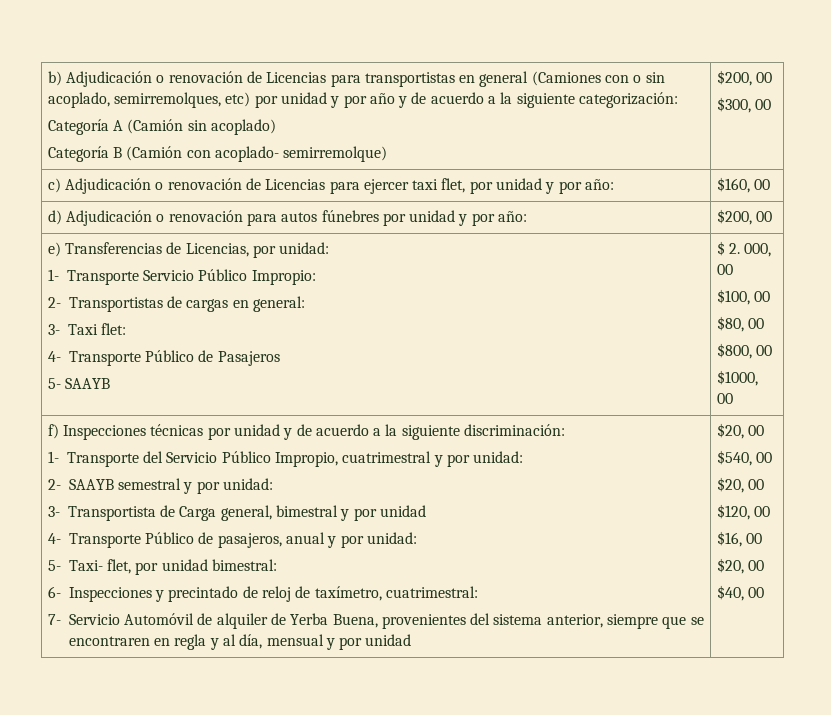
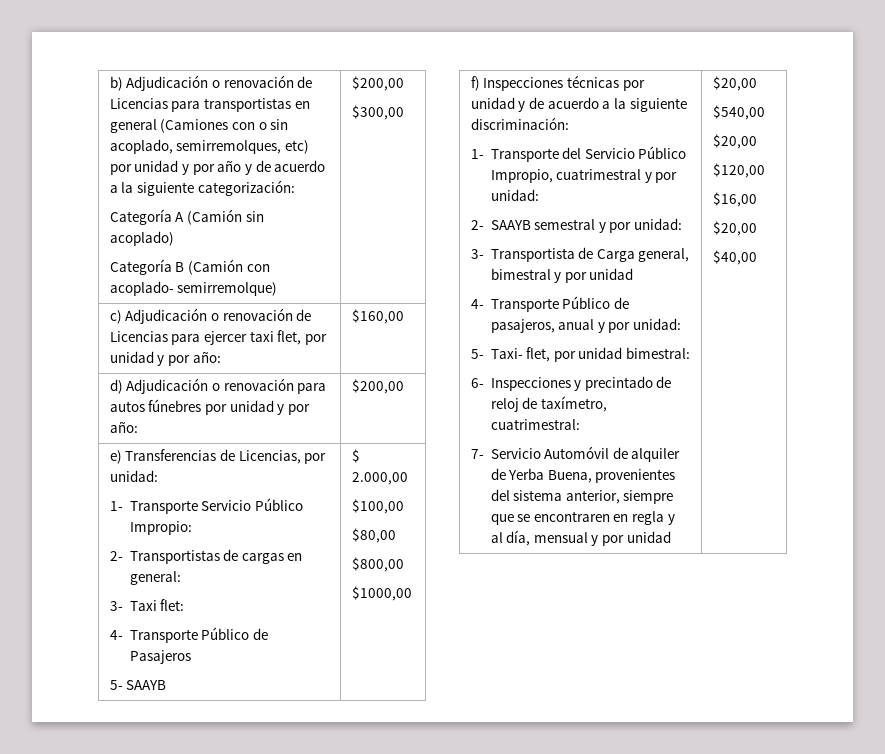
[716,70,772,86] [716,97,771,113] $200, 00 // $300, 00 -> [351,76,404,91] [351,105,404,120] $200,00 // $300,00
[716,177,770,193] $160, 00 -> [351,309,404,324] $160,00
[716,209,772,225] $200, 00 -> [351,379,404,394] $200,00
[728,243,772,257] [716,264,733,275] [716,289,770,305] [716,316,764,332] [716,343,772,359] [716,370,758,386] [716,393,733,404] 2. 000, 00 // $100, 00 // $80, 00 // $800, 00 // $1000, 00 -> [351,472,408,485] [351,499,404,514] [351,528,396,543] [351,557,404,572] [351,586,412,601] 2.000,00 // $100,00 // $80,00 // $800,00 // $1000,00
[716,423,764,439] [716,450,772,466] [716,477,764,493] [716,504,770,520] [716,531,762,547] [716,558,764,574] [716,585,764,601] $20, 00 // $540, 00 // $20, 00 // $120, 00 // $16, 00 // $20, 00 // $40, 00 -> [712,76,757,91] [712,105,765,120] [712,134,757,149] [712,163,765,178] [712,192,757,207] [712,221,757,236] [712,250,757,265] $20,00 // $540,00 // $20,00 // $120,00 // $16,00 // $20,00 // $40,00

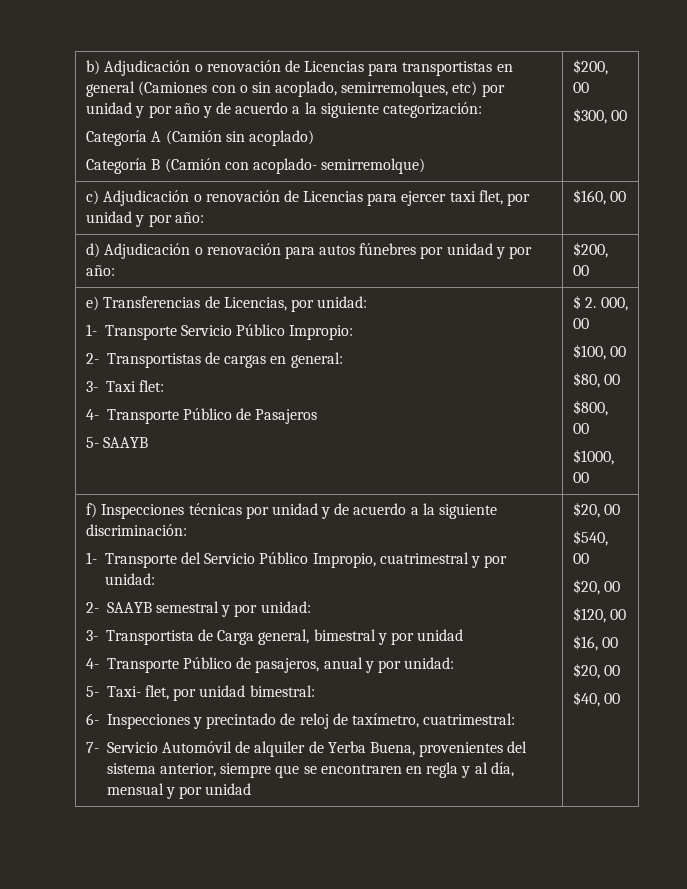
[351,76,404,91] [351,105,404,120] $200,00 // $300,00 -> [573,59,609,75] [573,82,590,93] [573,108,628,124] $200, 00 // $300, 00
[351,309,404,324] $160,00 -> [573,189,627,205] $160, 00
[351,379,404,394] $200,00 -> [573,242,609,258] [573,265,590,276] $200, 00
[351,472,408,485] [351,499,404,514] [351,528,396,543] [351,557,404,572] [351,586,412,601] 2.000,00 // $100,00 // $80,00 // $800,00 // $1000,00 -> [585,297,628,311] [573,318,590,329] [573,344,627,360] [573,372,621,388] [573,400,609,416] [573,423,590,434] [573,449,615,465] [573,472,590,483] 2. 000, 00 // $100, 00 // $80, 00 // $800, 00 // $1000, 00
[712,76,757,91] [712,105,765,120] [712,134,757,149] [712,163,765,178] [712,192,757,207] [712,221,757,236] [712,250,757,265] $20,00 // $540,00 // $20,00 // $120,00 // $16,00 // $20,00 // $40,00 -> [573,502,621,518] [573,530,609,546] [573,553,590,564] [573,579,621,595] [573,607,627,623] [573,635,619,651] [573,663,621,679] [573,691,621,707] $20, 00 // $540, 00 // $20, 00 // $120, 00 // $16, 00 // $20, 00 // $40, 00

